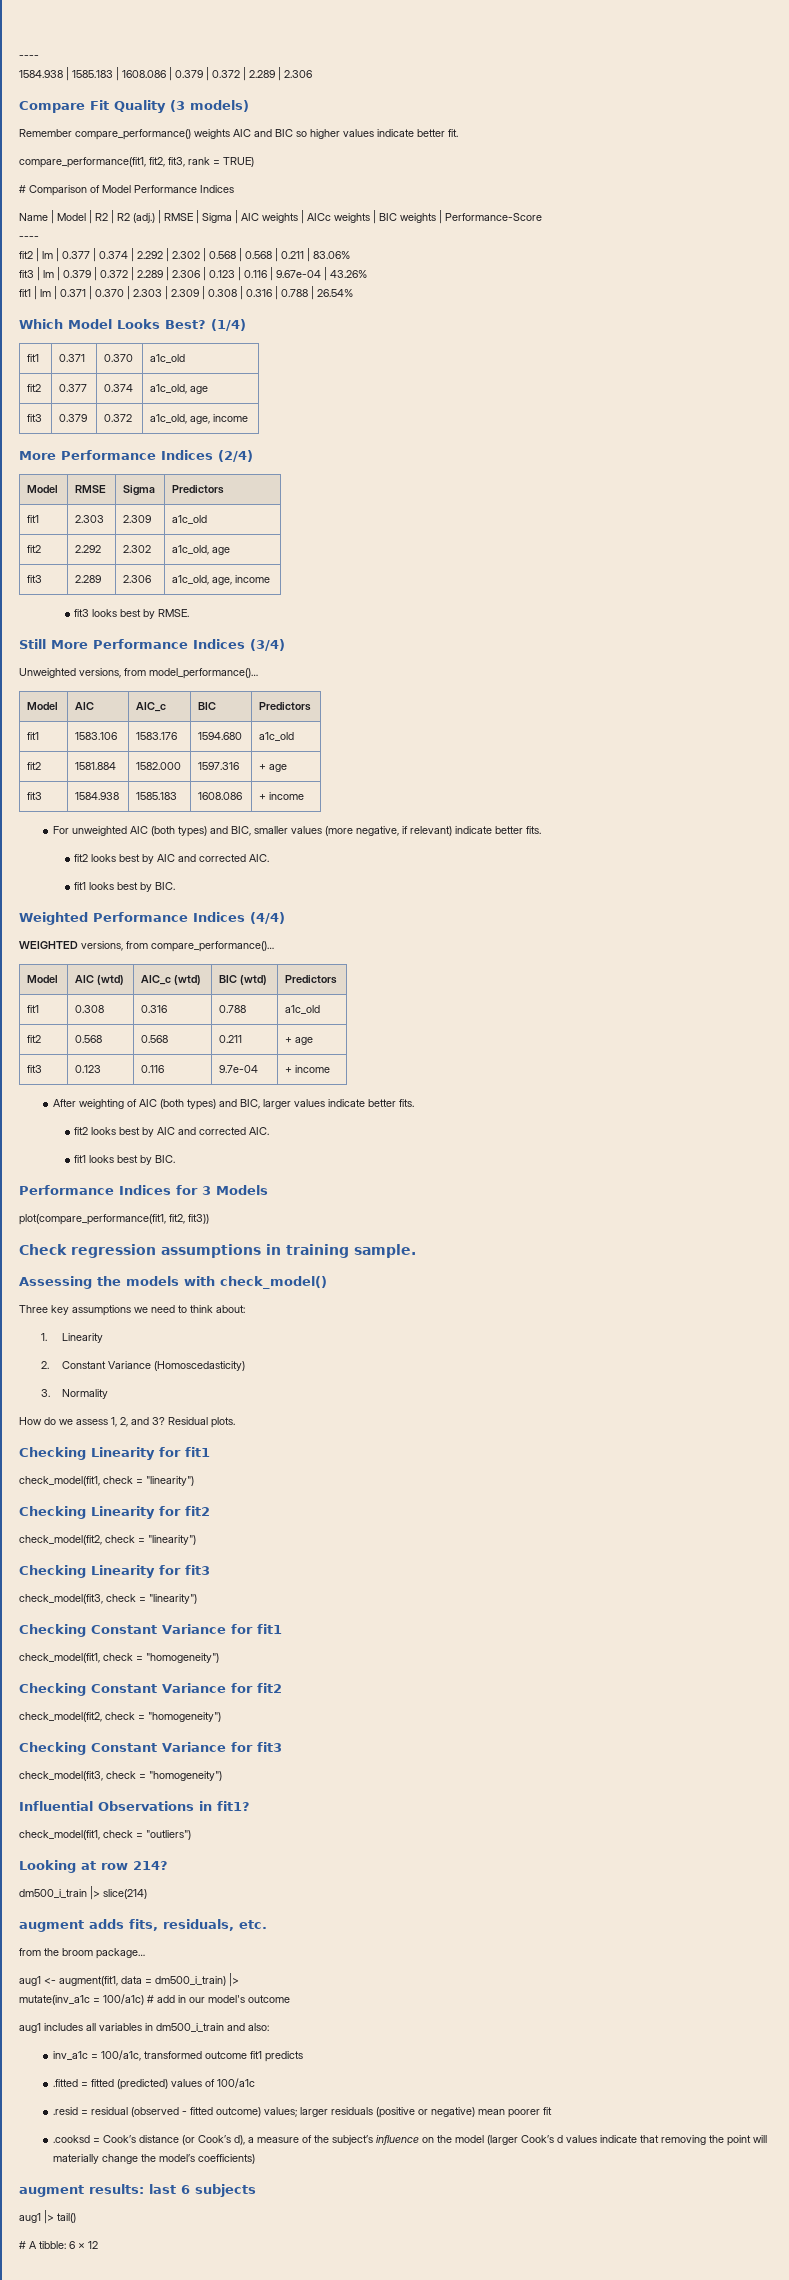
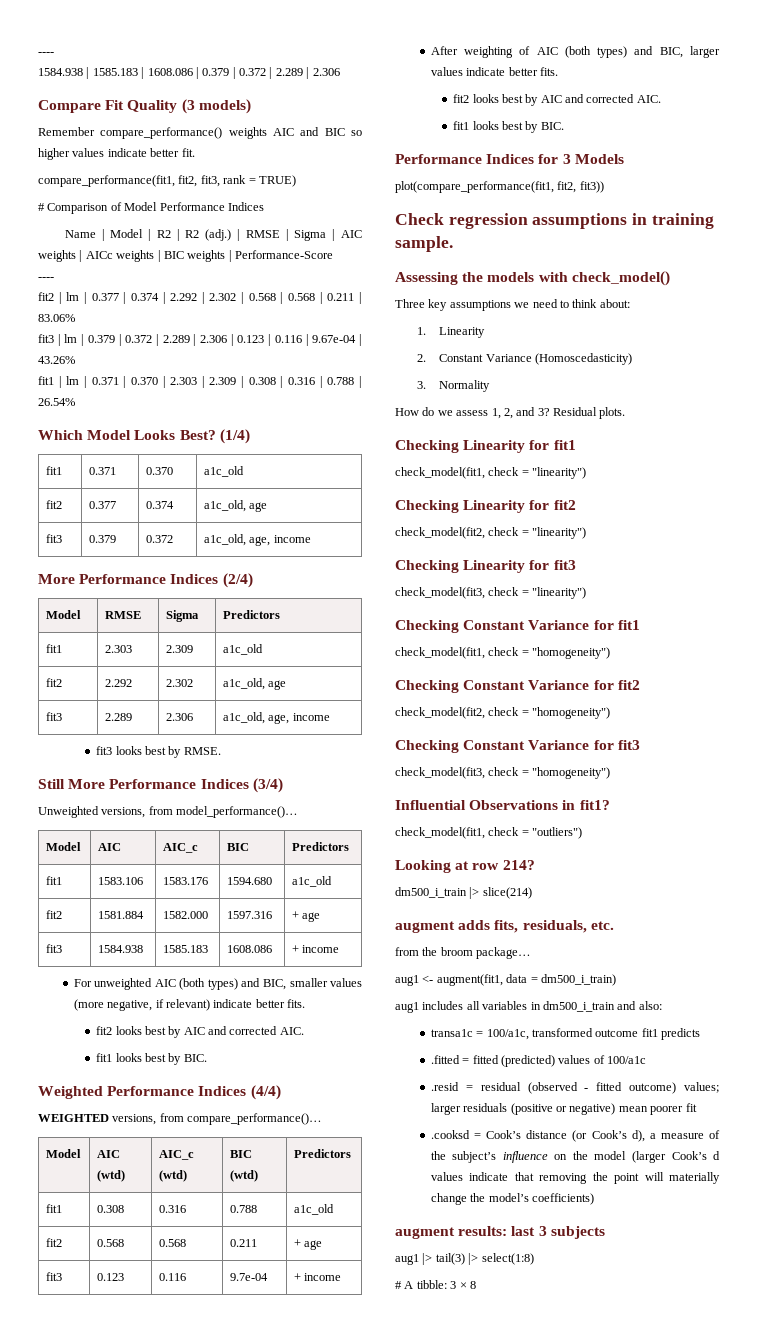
[229,1973,239,1987] [19,1994,290,2005] |> // mutate(inv_a1c = 100/a1c) # add in our model's outcome -> (616, 980) none
[52,2051,88,2060] inv_a1c -> [430,1029,473,1037] transa1c
[181,2185,190,2194] 6 -> [538,1226,547,1236] 3
[57,2213,76,2223] tail() -> [435,1253,534,1265] tail(3) |> select(1:8)
[69,2241,98,2249] 6 × 12 -> [450,1281,476,1289] 3 × 8

